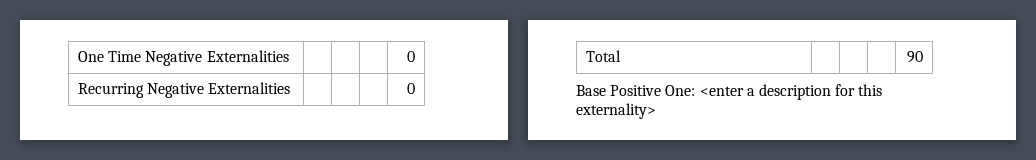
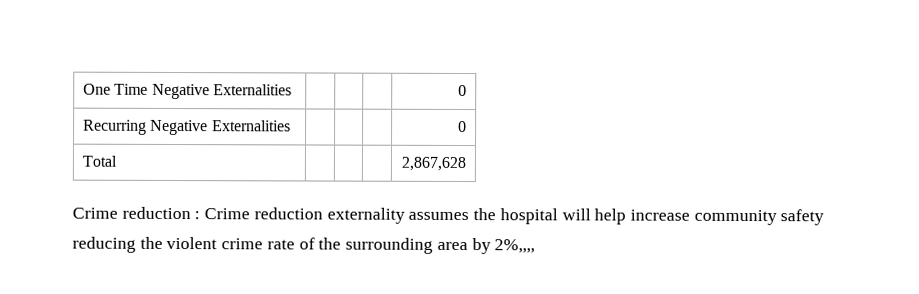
[906,51,923,63] [576,84,883,100] [576,103,656,119] 90 // Base Positive One: <enter a description for this externality> -> [401,156,467,172] [72,206,825,226] [72,236,536,255] 2,867,628 // Crime reduction : Crime reduction externality assumes the hospital will help increase community safety reducing the violent crime rate of the surrounding area by 2%,,,,

